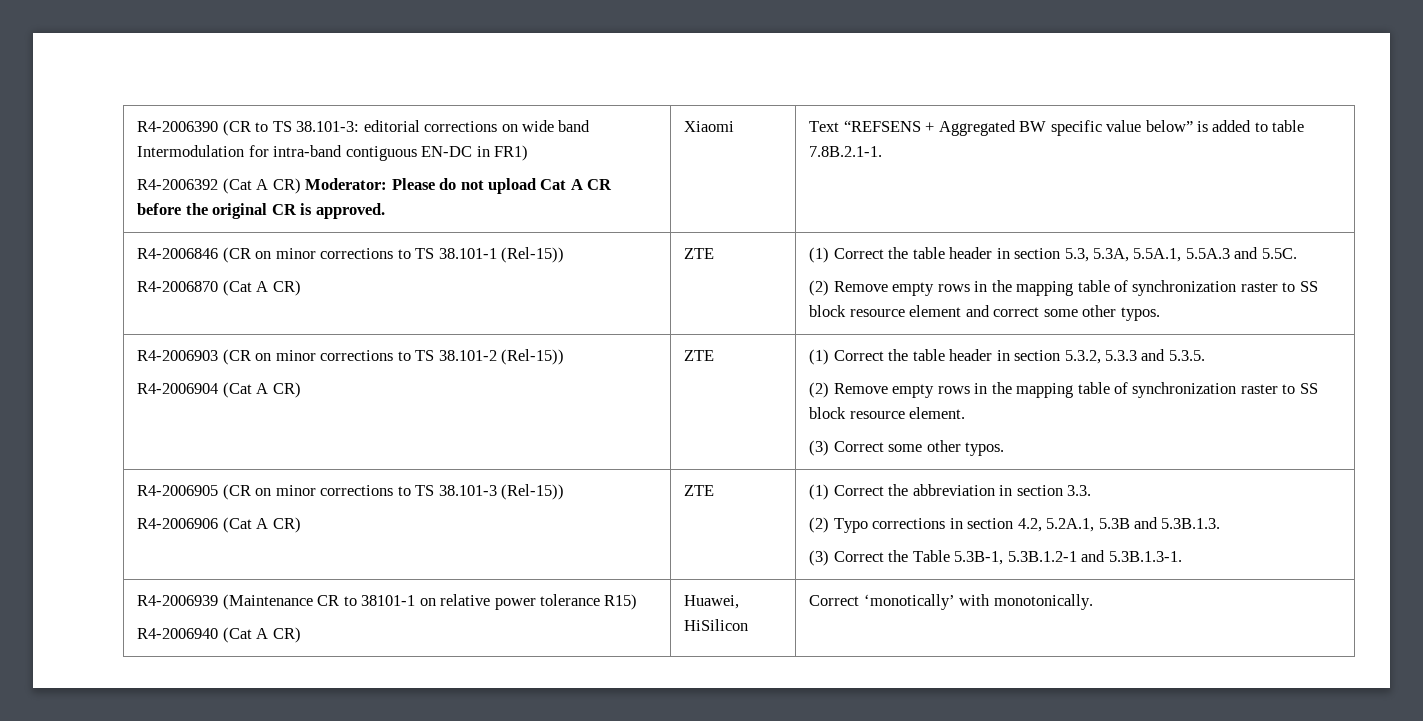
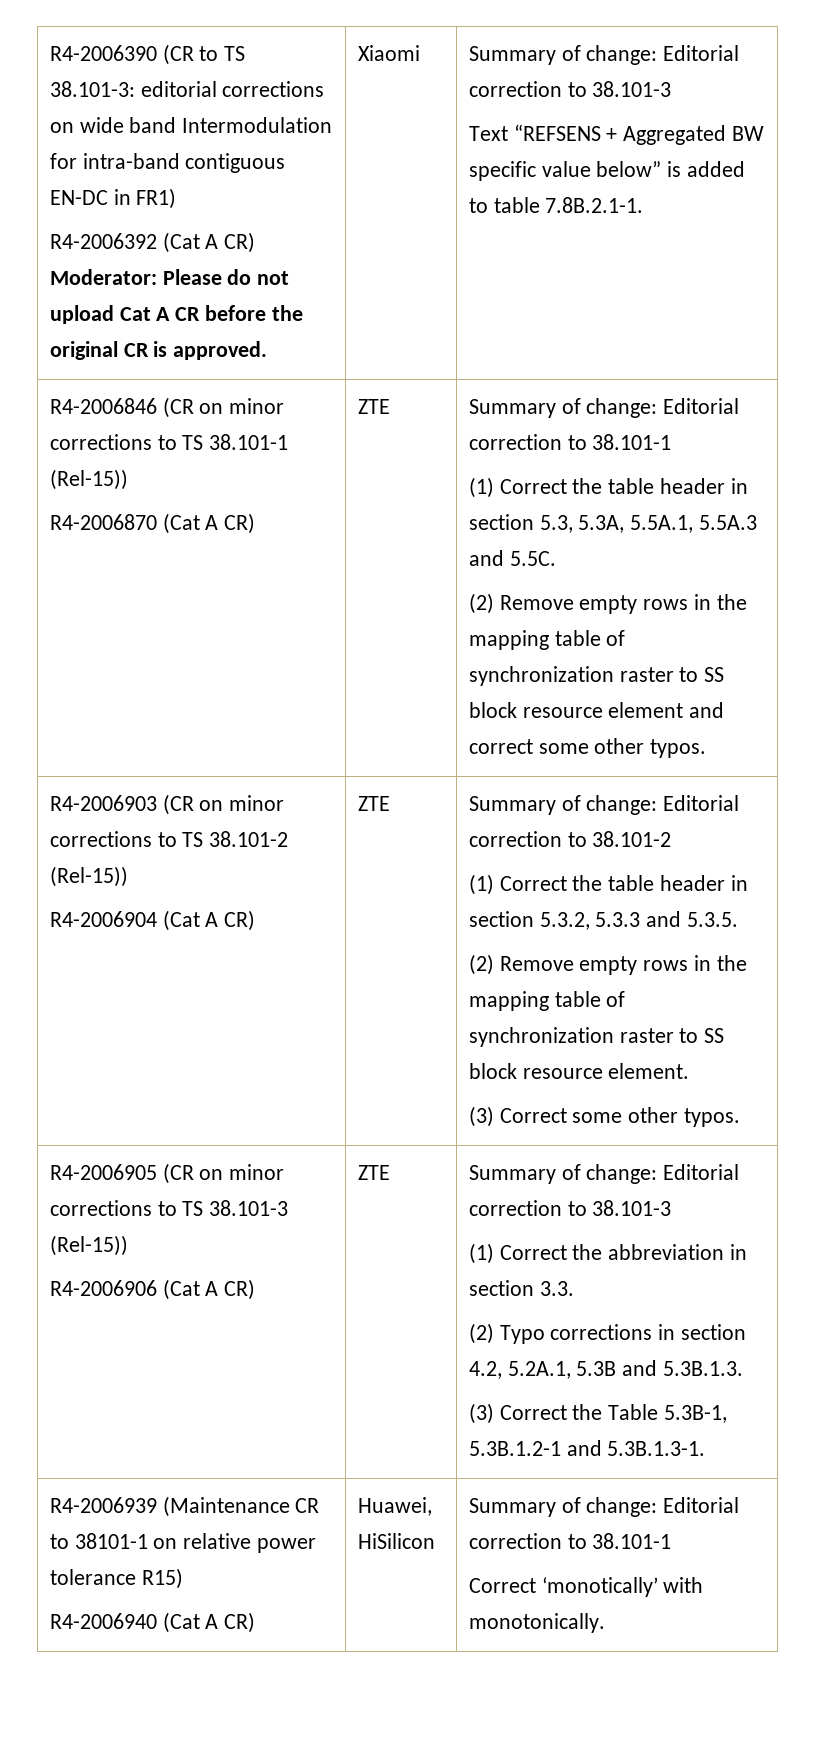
(735, 126) none -> [468,45,740,65] [468,81,672,97] Summary of change: Editorial correction to 38.101-3 //
(715, 253) none -> [468,398,740,418] [468,434,672,450] Summary of change: Editorial correction to 38.101-1 //
(715, 355) none -> [468,795,740,815] [468,831,672,847] Summary of change: Editorial correction to 38.101-2 //
(715, 490) none -> [468,1164,740,1184] [468,1200,672,1216] Summary of change: Editorial correction to 38.101-3 //
(749, 625) none -> [468,1497,740,1517] [468,1533,672,1549] Summary of change: Editorial correction to 38.101-1 //

